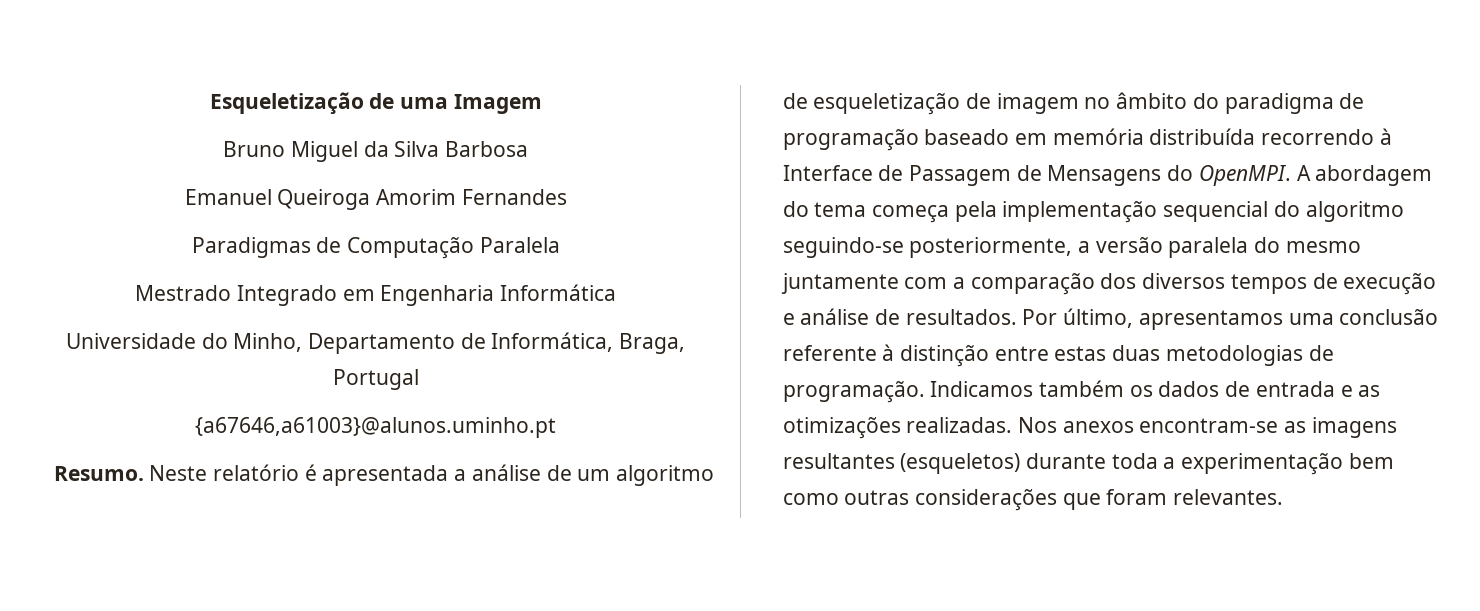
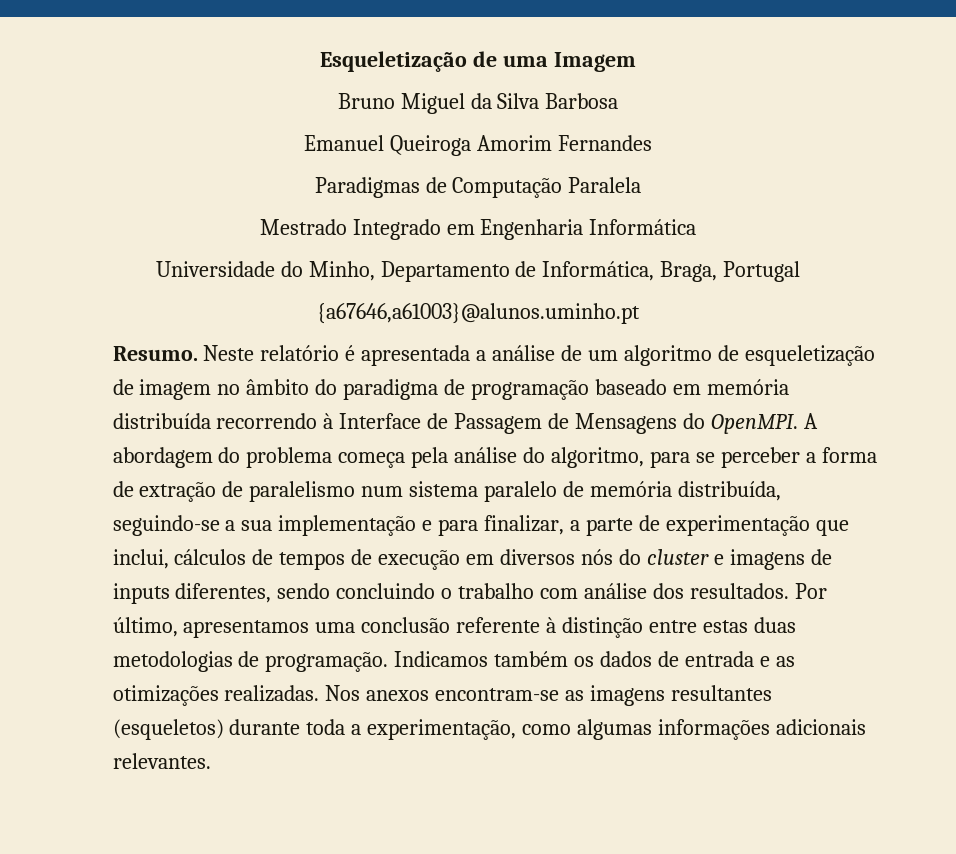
[814,202,867,217] tema -> [246,447,333,468] problema
[1002,201,1404,223] [782,237,1361,258] [780,273,1437,295] [782,308,901,325] implementação sequencial do algoritmo seguindo-se posteriormente, a versão paralela do mesmo juntamente com a comparação dos diversos tempos de execução e análise de -> [454,447,877,468] [112,481,781,502] [112,515,849,536] [112,549,832,570] [112,583,685,604] análise do algoritmo, para se perceber a forma de extração de paralelismo num sistema paralelo de memória distribuída, seguindo-se a sua implementação e para finalizar, a parte de experimentação que inclui, cálculos de tempos de execução em diversos nós do cluster e imagens de inputs diferentes, sendo concluindo o trabalho com análise dos
[1181,453,1394,475] [782,489,1168,511] experimentação bem como outras considerações que foram -> [367,719,867,740] experimentação, como algumas informações adicionais

